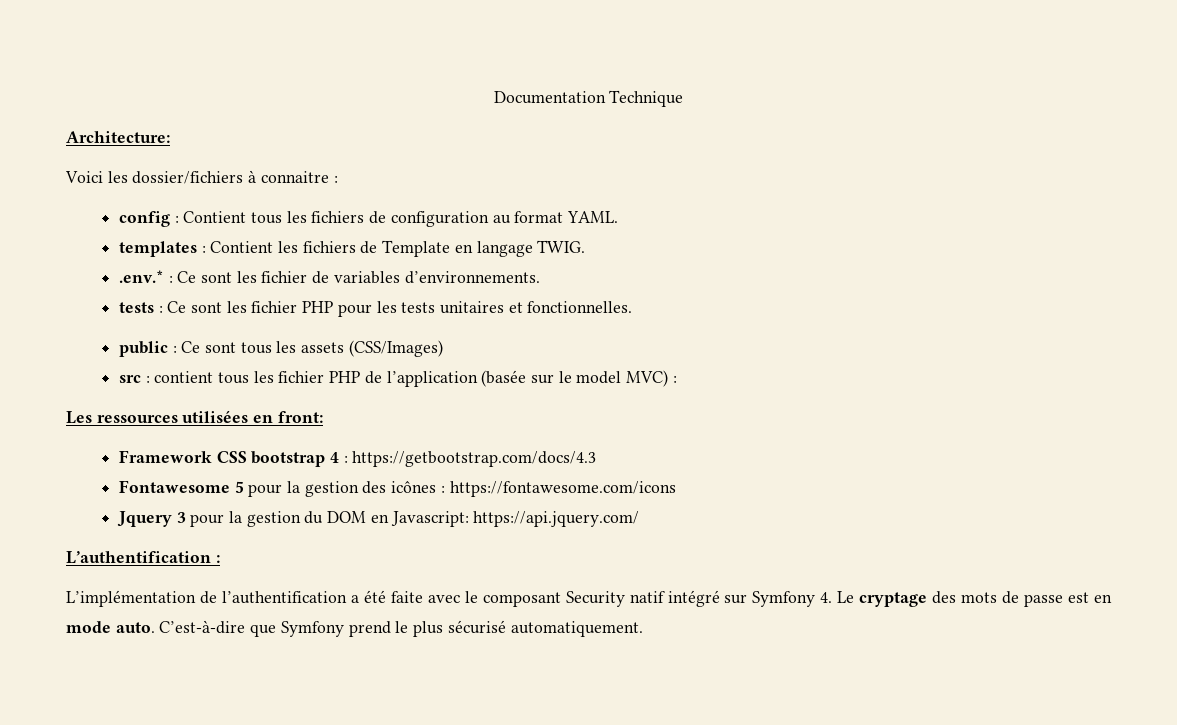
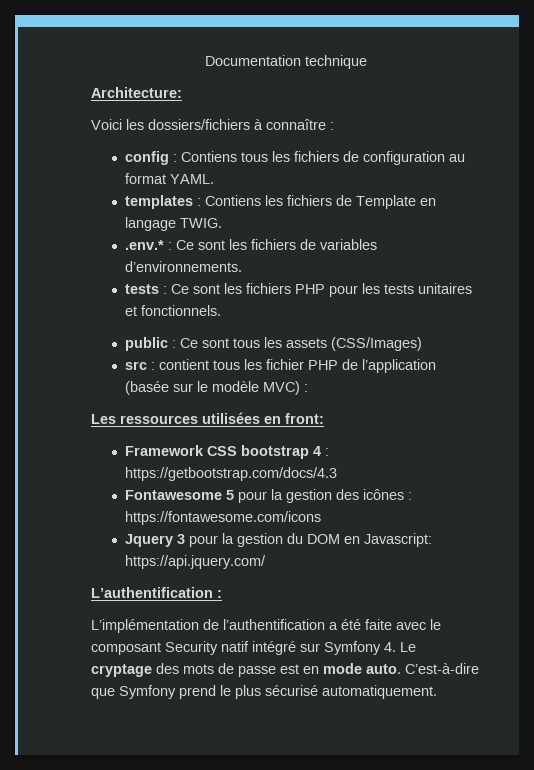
[609,90,684,107] Technique -> [304,55,367,69] technique
[132,170,329,184] dossier/fichiers à connaitre -> [148,119,326,130] dossiers/fichiers à connaître
[183,211,247,223] Contient -> [180,151,237,162] Contiens
[210,241,274,253] Contient -> [204,195,261,206] Contiens
[261,271,308,283] fichier -> [250,239,296,250] fichiers
[251,301,298,313] fichier -> [245,283,291,294] fichiers
[527,301,633,313] fonctionnelles. -> [140,305,221,316] fonctionnels.
[576,371,622,384] model -> [211,381,259,392] modèle

